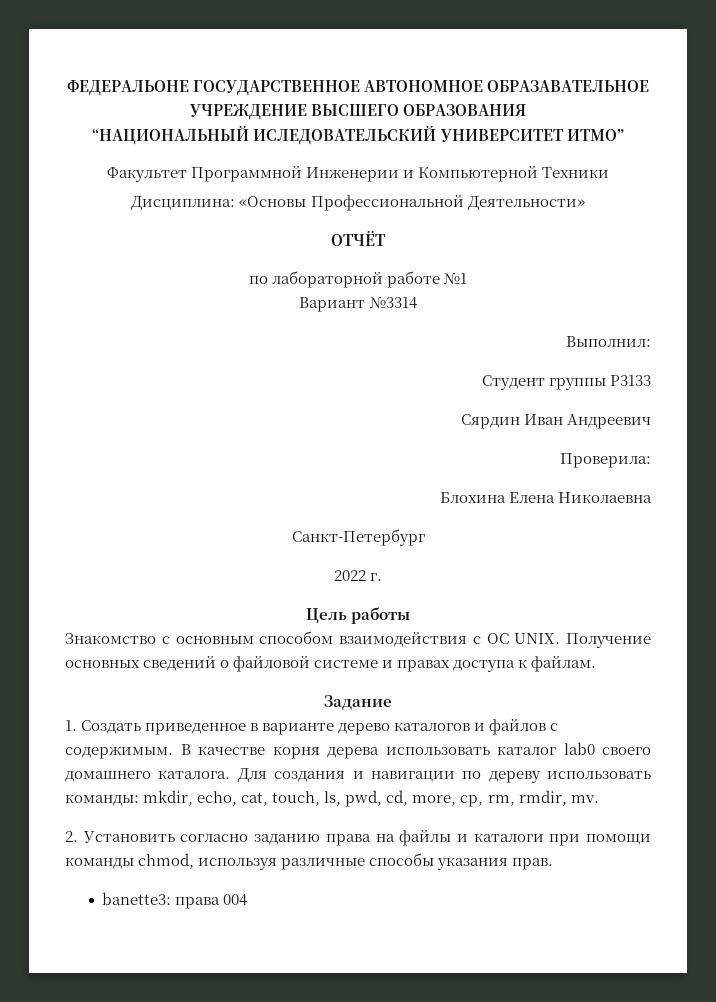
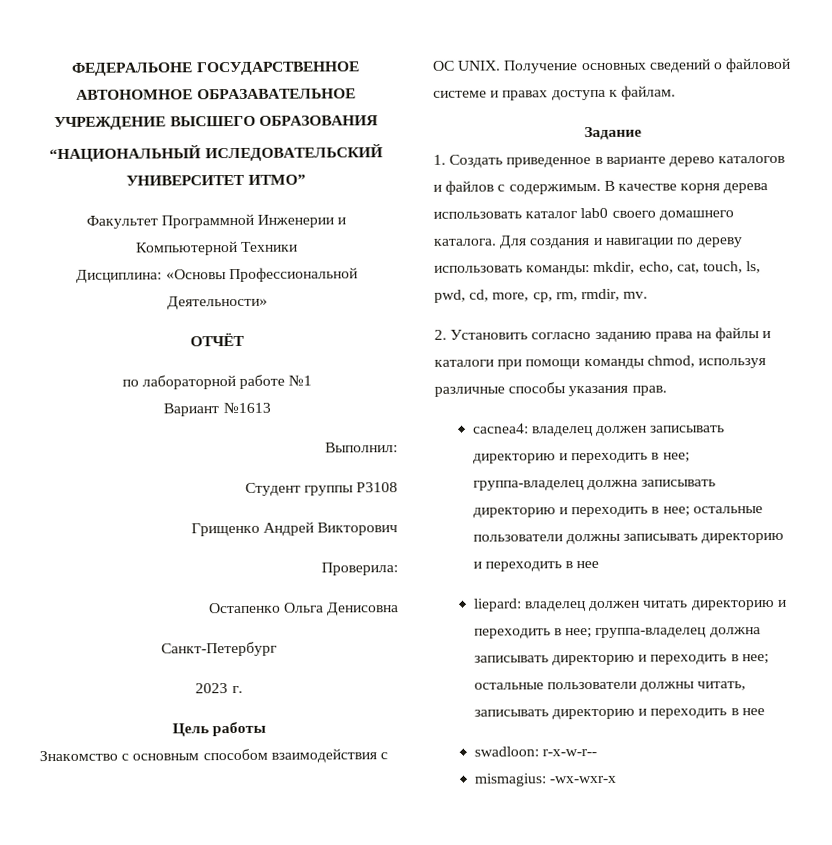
[369,297,417,309] №3314 -> [222,401,271,414] №1613
[610,375,651,386] [460,414,651,429] [560,453,651,468] [439,492,652,503] P3133 // Сярдин Иван Андреевич // Проверила: // Блохина Елена Николаевна -> [356,482,398,493] [190,521,398,537] [321,562,398,576] [208,602,399,616] P3108 // Грищенко Андрей Викторович // Проверила: // Остапенко Ольга Денисовна
[333,570,366,581] 2022 -> [195,683,229,694] 2023
[102,892,248,909] banette3: права 004 -> [472,423,726,437] [472,452,690,464] [472,479,717,491] [472,506,763,518] [472,532,785,545] [472,560,600,572] [472,598,787,612] [473,627,761,639] [473,654,769,666] [473,681,747,692] [473,708,765,720] [473,746,597,757] [473,773,617,787] cacnea4: владелец должен записывать директорию и переходить в нее; группа-владелец должна записывать директорию и переходить в нее; остальные пользователи должны записывать директорию и переходить в нее // liepard: владелец должен читать директорию и переходить в нее; группа-владелец должна записывать директорию и переходить в нее; остальные пользователи должны читать, записывать директорию и переходить в нее // swadloon: r-x-w-r-- // mismagius: -wx-wxr-x

